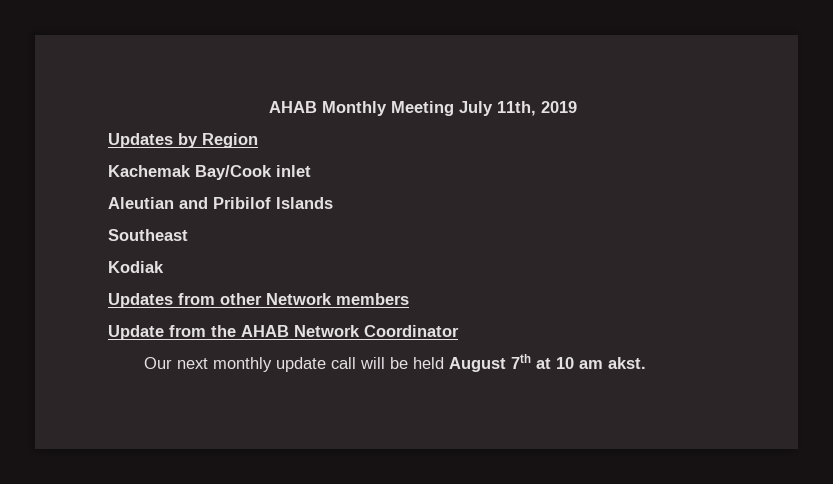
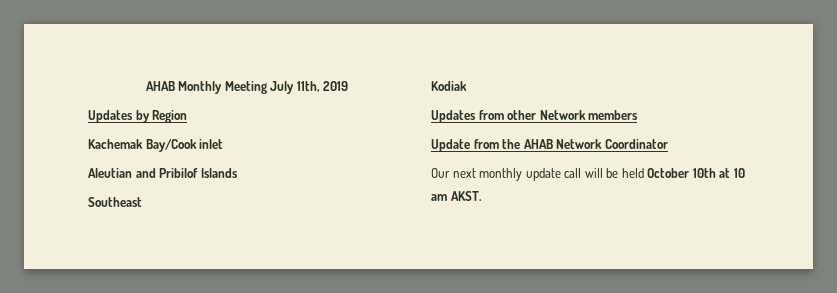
[448,354,531,372] August 7th -> [647,168,716,178] October 10th
[607,357,646,369] akst. -> [450,191,482,201] AKST.

